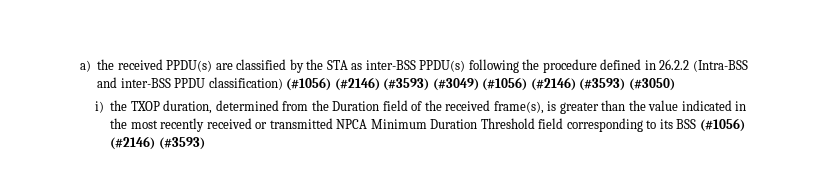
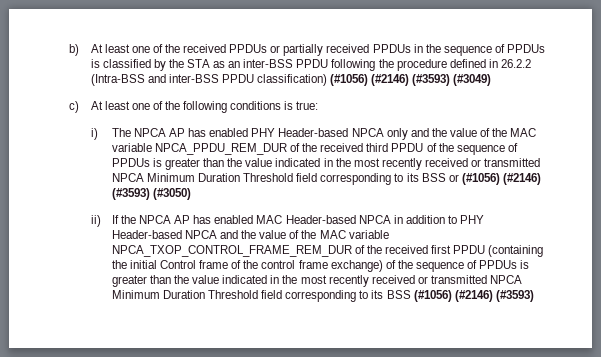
[79,59,233,72] a) the received PPDU(s) are -> [69,44,546,56] [90,59,100,68] b) At least one of the received PPDUs or partially received PPDUs in the sequence of PPDUs is
[365,60,466,72] inter-BSS PPDU(s) -> [228,59,329,68] an inter-BSS PPDU
[482,77,675,91] [94,100,544,114] (#1056) (#2146) (#3593) (#3050) // i) the TXOP duration, determined from the Duration field of the received frame(s), -> [69,101,319,113] [90,128,537,140] [111,143,518,155] [111,158,541,170] [111,173,541,185] [111,188,191,200] [90,215,485,227] [111,230,389,239] [111,245,544,257] [111,260,518,272] // c) At least one of the following conditions is true: // i) The NPCA AP has enabled PHY Header-based NPCA only and the value of the MAC variable NPCA_PPDU_REM_DUR of the received third PPDU of the sequence of PPDUs is greater than the value indicated in the most recently received or transmitted NPCA Minimum Duration Threshold field corresponding to its BSS or (#1056) (#2146) (#3593) (#3050) // ii) If the NPCA AP has enabled MAC Header-based NPCA in addition to PHY Header-based NPCA and the value of the MAC variable NPCA_TXOP_CONTROL_FRAME_REM_DUR of the received first PPDU (containing the initial Control frame of the control frame exchange) of the sequence of PPDUs

